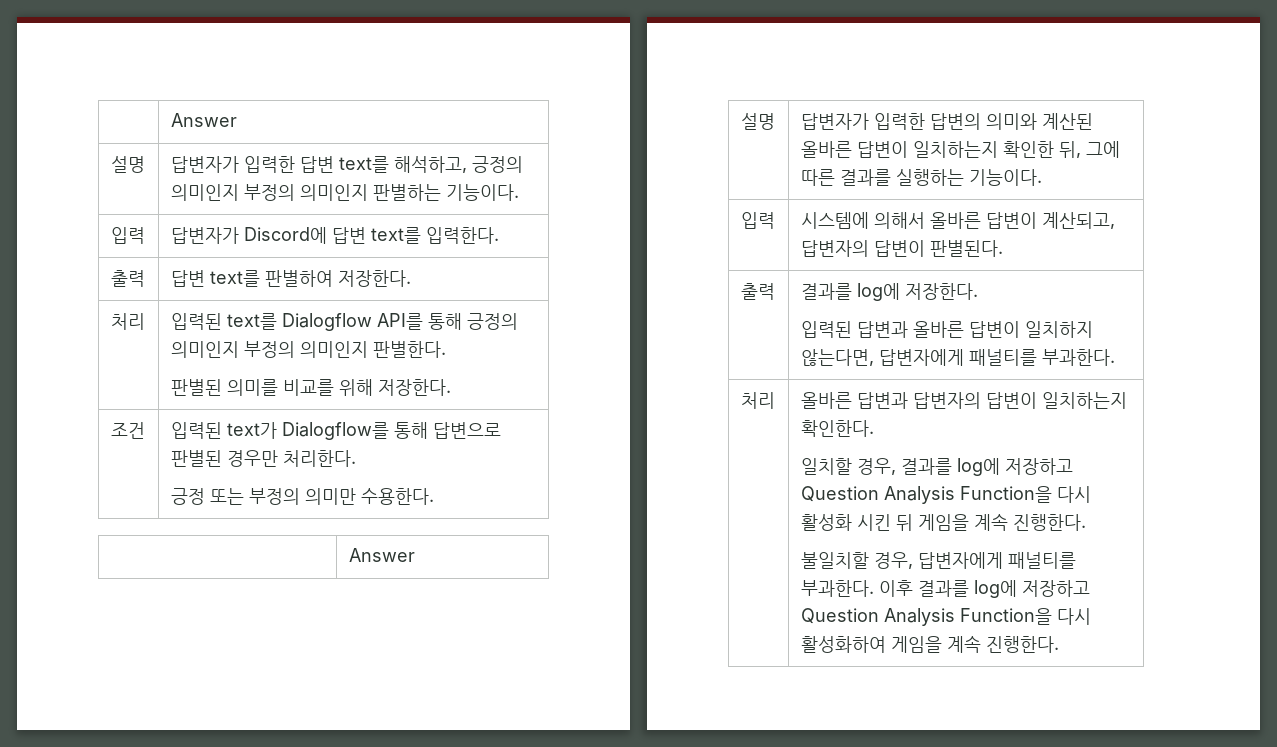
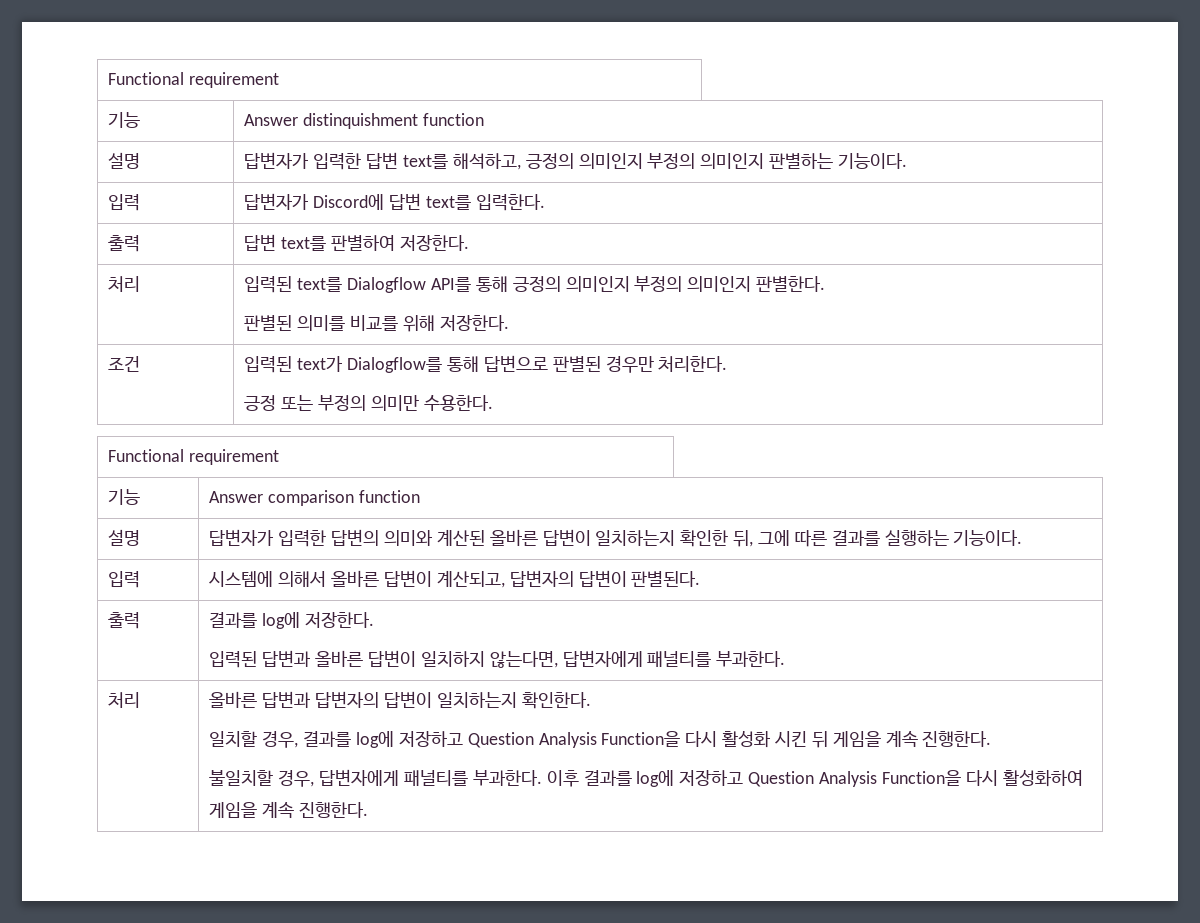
[170,113,237,127] | Answer -> [108,72,280,88] [108,112,141,128] [244,113,485,129] Functional requirement // 기능 | Answer distinquishment function
[348,548,415,562] | Answer -> [108,449,280,465] [108,489,141,505] [209,490,421,506] Functional requirement // 기능 | Answer comparison function

